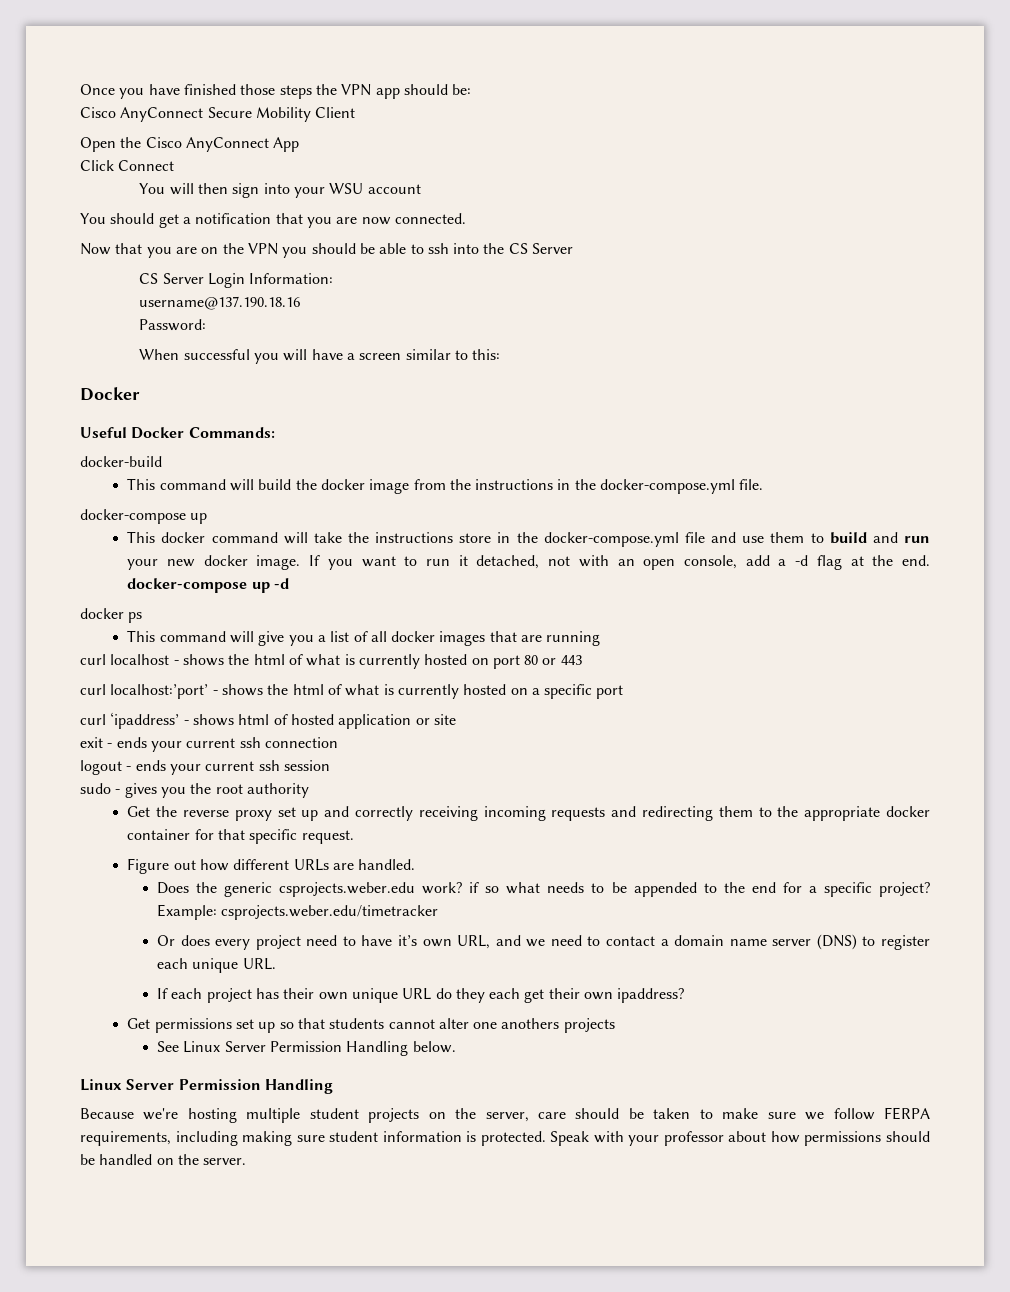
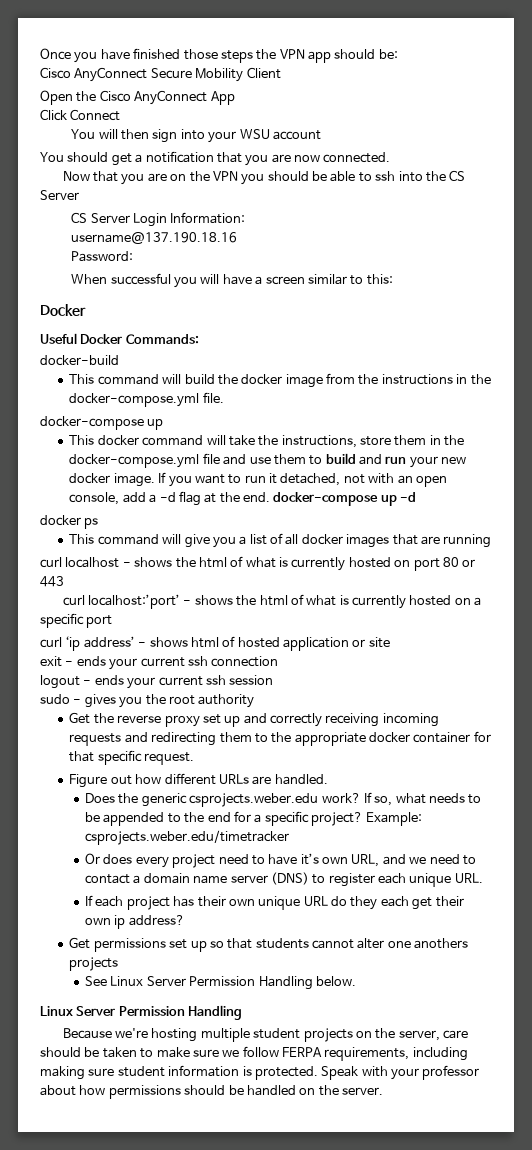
[375,532,492,543] instructions store -> [281,435,427,448] instructions, store them
[110,712,180,729] ‘ipaddress’ -> [65,636,135,651] ‘ip address’
[469,882,500,893] if so -> [363,792,393,806] If so,
[617,988,685,1003] ipaddress? -> [114,915,185,929] ip address?

